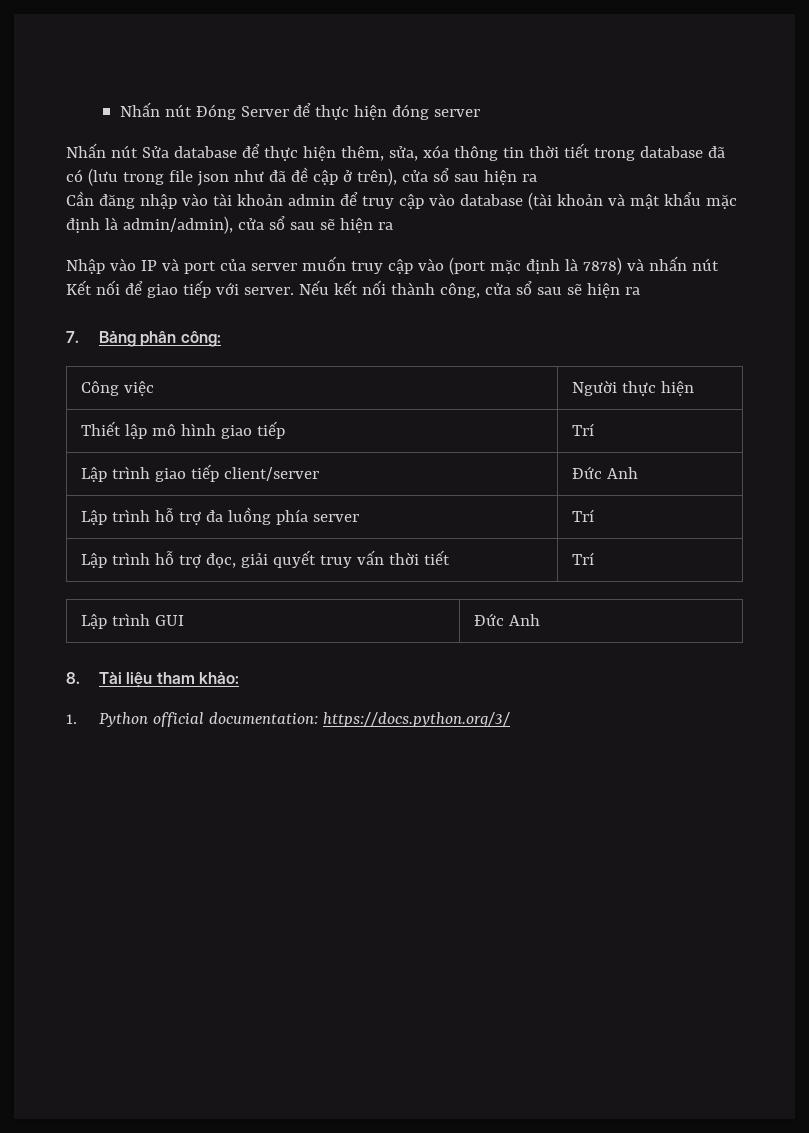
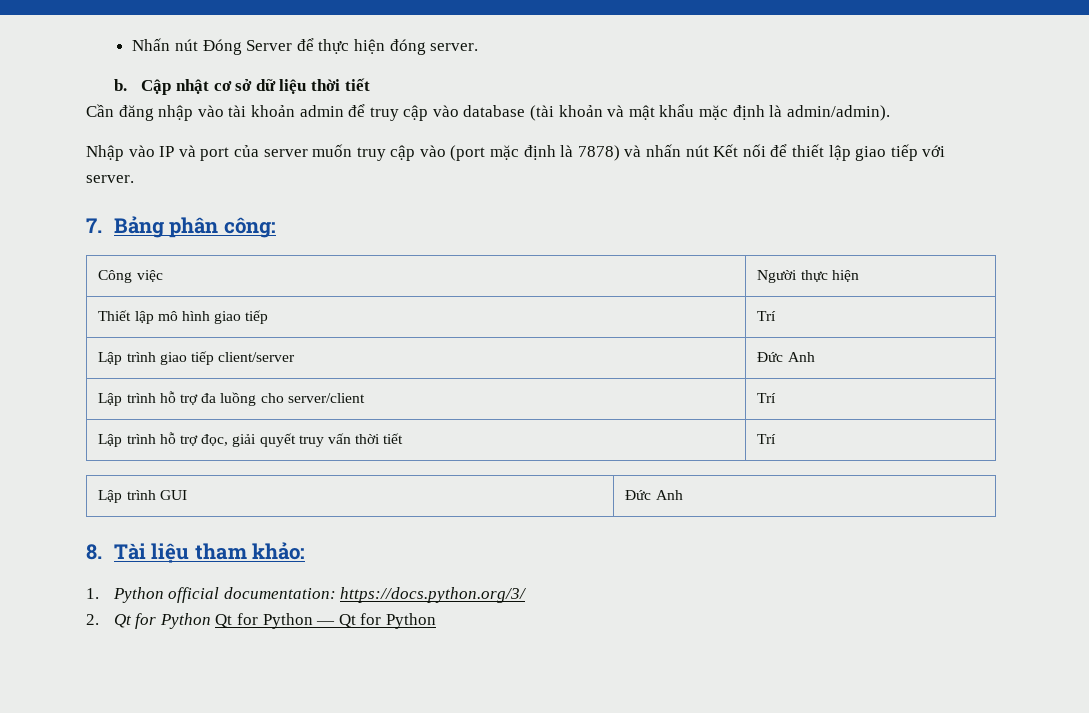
[434,109,481,117] [66,143,725,161] [66,167,537,186] server // Nhấn nút Sửa database để thực hiện thêm, sửa, xóa thông tin thời tiết trong database đã có (lưu trong file json như đã đề cập ở trên), cửa sổ sau hiện ra -> [430,43,479,51] [113,78,370,95] server. // b. Cập nhật cơ sở dữ liệu thời tiết
[122,216,393,234] admin/admin), cửa sổ sau sẽ hiện ra -> [786,105,890,121] admin/admin).
(143, 288) none -> [791,144,851,161] thiết lập
[298,280,640,298] Nếu kết nối thành công, cửa sổ sau sẽ hiện ra -> (134, 179) none
[275,509,359,525] phía server -> [260,393,365,403] cho server/client
(511, 719) none -> [86,613,437,629] // 2. Qt for Python Qt for Python — Qt for Python

